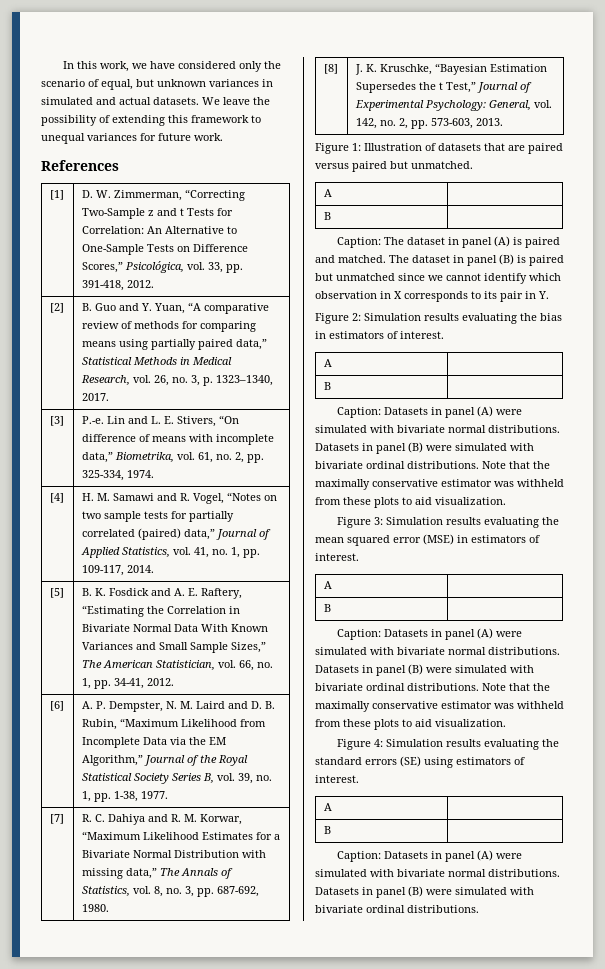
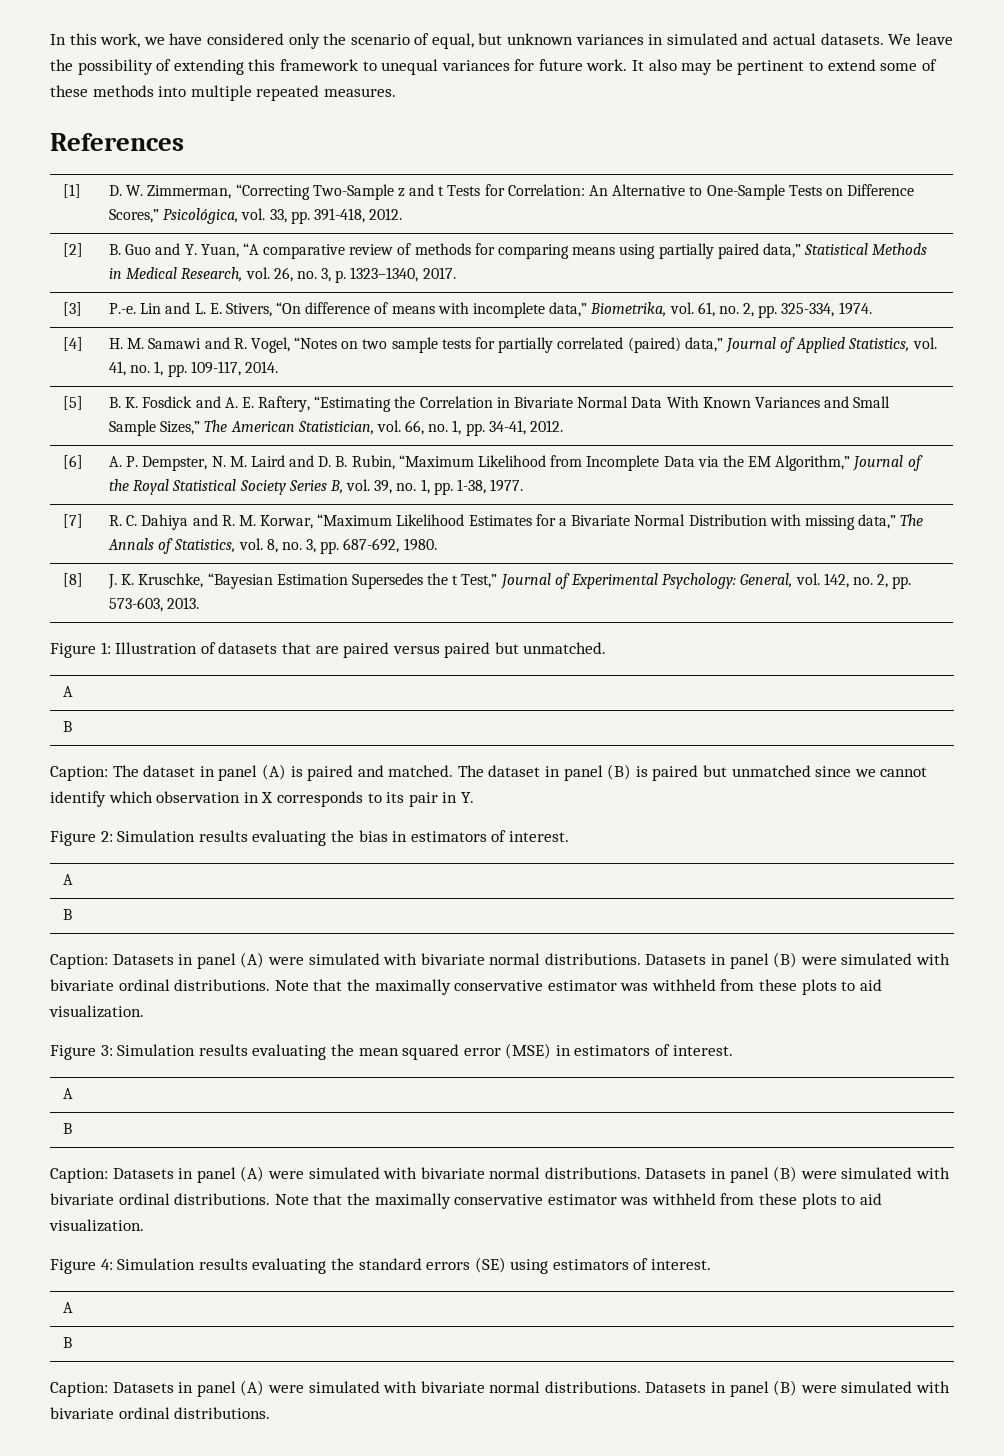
(223, 137) none -> [632,59,937,75] [50,85,396,101] It also may be pertinent to extend some of these methods into multiple repeated measures.

